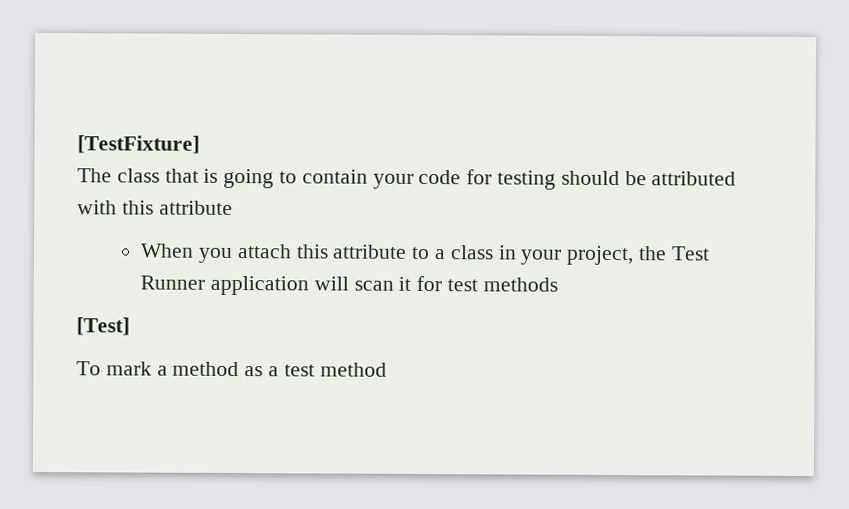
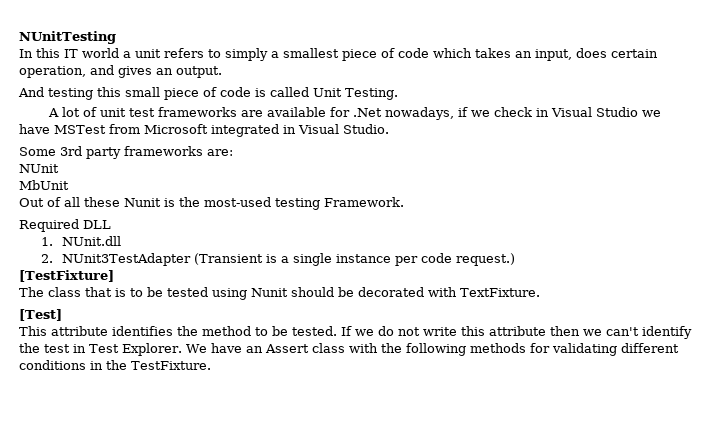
(77, 144) none -> [19,31,116,44] [19,48,658,61] [19,65,222,78] [18,87,398,100] [47,107,661,120] [19,124,389,137] [19,146,233,159] [19,164,59,173] [19,180,69,190] [19,197,404,210] [19,219,111,232] [40,236,122,246] [40,253,516,266] NUnitTesting // In this IT world a unit refers to simply a smallest piece of code which takes an input, does certain operation, and gives an output. // And testing this small piece of code is called Unit Testing. // A lot of unit test frameworks are available for .Net nowadays, if we check in Visual Studio we have MSTest from Microsoft integrated in Visual Studio. // Some 3rd party frameworks are: // NUnit // MbUnit // Out of all these Nunit is the most-used testing Framework. // Required DLL // 1. NUnit.dll // 2. NUnit3TestAdapter (Transient is a single instance per code request.) //
[223,168,737,190] [77,200,233,215] [140,243,710,266] [140,275,558,296] [76,317,130,336] [76,361,387,377] going to contain your code for testing should be attributed with this attribute // When you attach this attribute to a class in your project, the Test Runner application will scan it for test methods // [Test] // To mark a method as a test method -> [130,287,540,300] [19,309,62,321] [19,326,692,339] [19,343,679,356] [19,360,211,370] to be tested using Nunit should be decorated with TextFixture. // [Test] // This attribute identifies the method to be tested. If we do not write this attribute then we can't identify the test in Test Explorer. We have an Assert class with the following methods for validating different conditions in the TestFixture.

